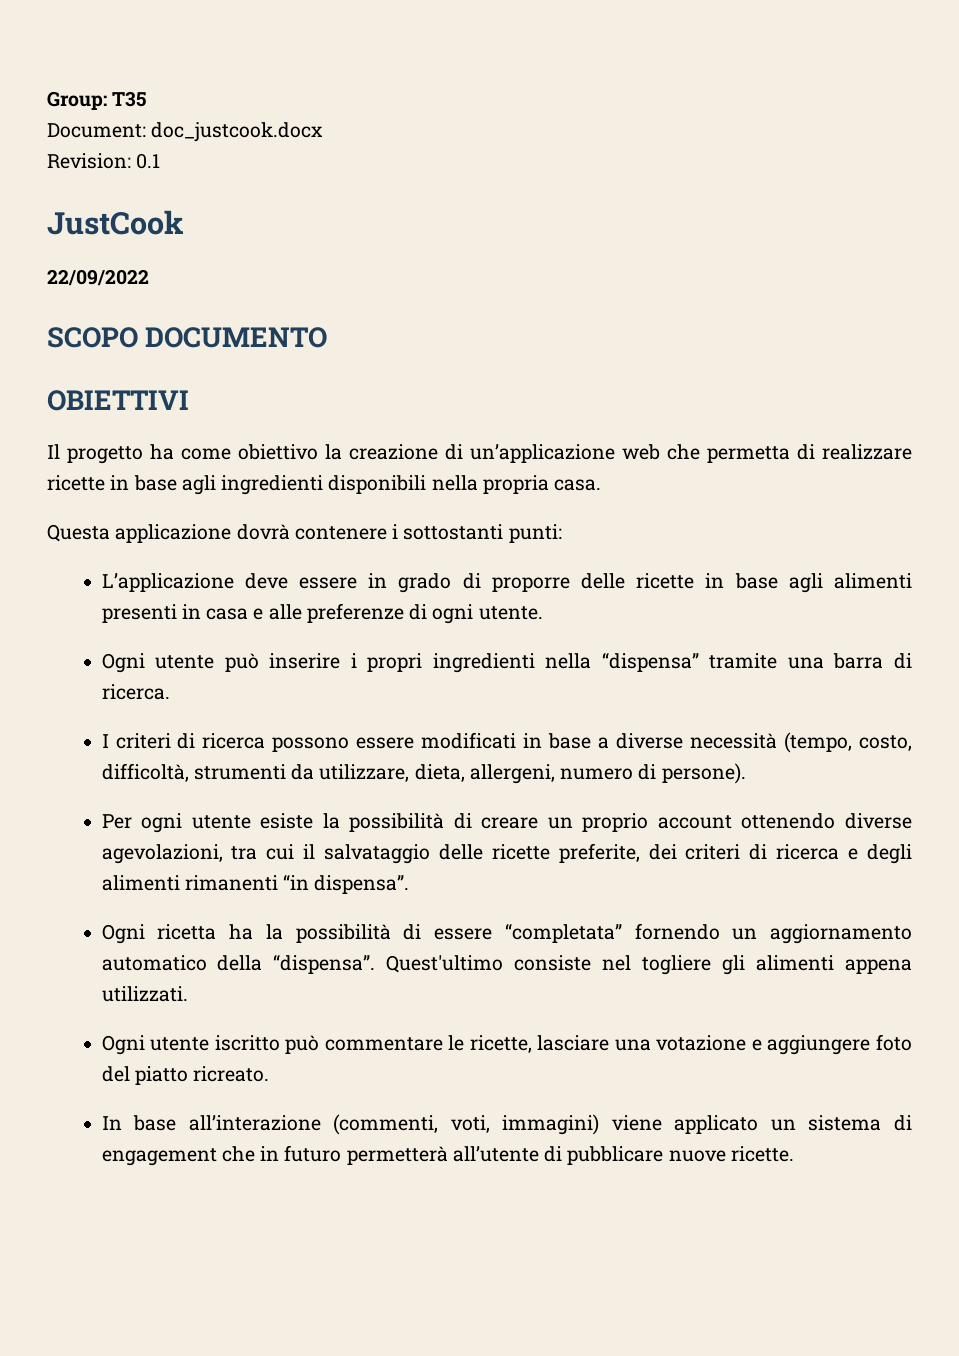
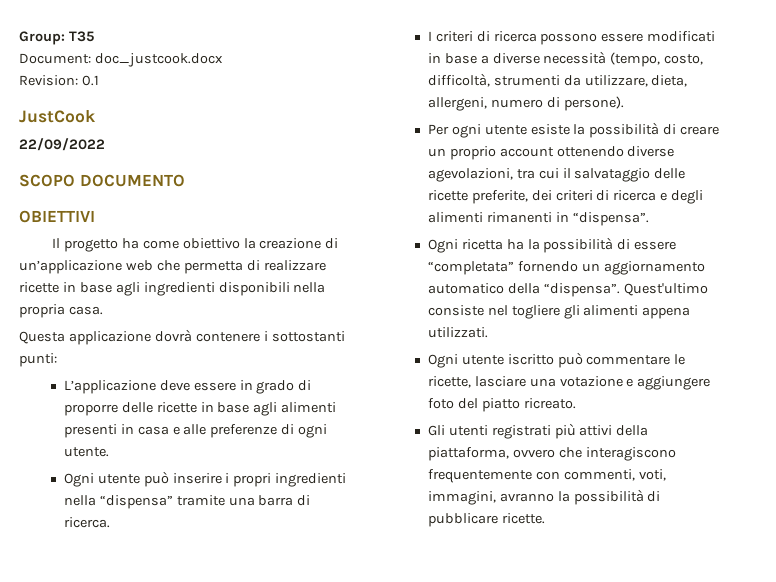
[283,874,410,894] “in dispensa”. -> [555,212,649,226] in “dispensa”.
[101,1114,912,1135] [101,1145,539,1166] In base all’interazione (commenti, voti, immagini) viene applicato un sistema di engagement che in futuro permetterà all’utente -> [427,423,649,439] [427,447,676,461] [427,469,666,483] [427,489,644,505] Gli utenti registrati più attivi della piattaforma, ovvero che interagiscono frequentemente con commenti, voti, immagini, avranno la possibilità
[668,1150,726,1162] nuove -> (498, 520) none

